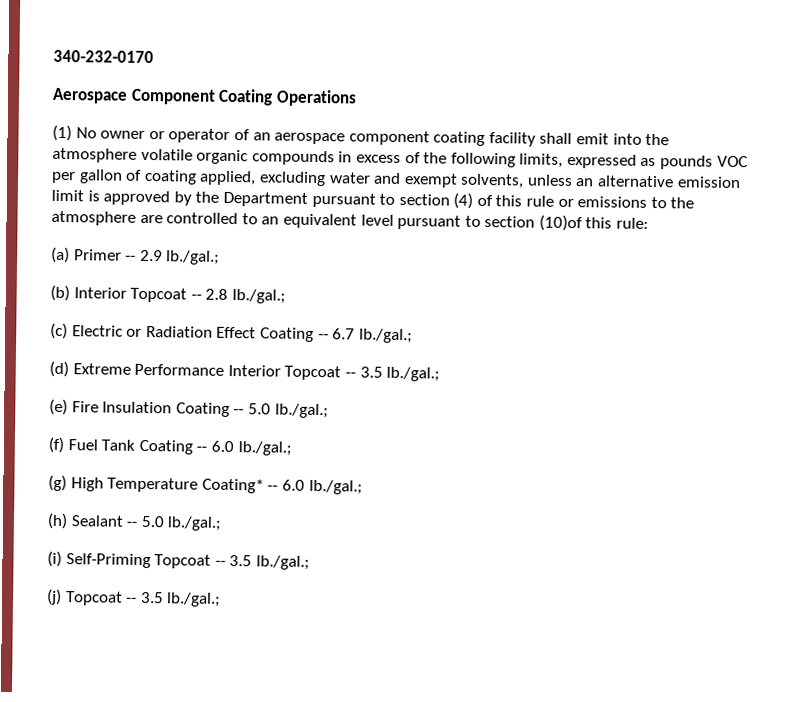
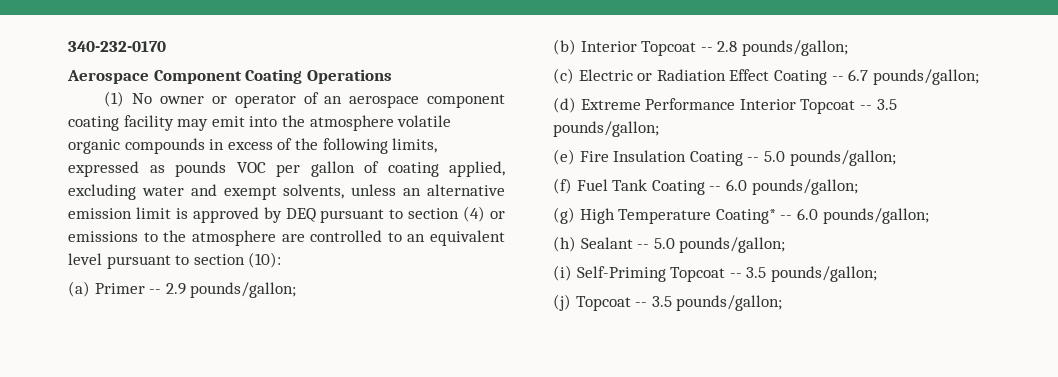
[539,132,573,145] shall -> [177,119,209,131] may
[195,191,308,207] the Department -> [285,208,316,222] DEQ
[476,194,555,207] of this rule -> (486, 214) none
[538,214,650,232] (10)of this rule: -> [248,252,282,268] (10):
[166,250,221,265] lb./gal.; -> [190,282,297,298] pounds/gallon;
[231,289,286,304] lb./gal.; -> [741,40,848,56] pounds/gallon;
[358,328,413,344] lb./gal.; -> [872,69,979,85] pounds/gallon;
[386,366,441,382] lb./gal.; -> [553,121,659,137] pounds/gallon;
[274,403,329,419] lb./gal.; -> [789,150,896,166] pounds/gallon;
[237,441,292,456] lb./gal.; -> [751,179,858,195] pounds/gallon;
[308,479,363,495] lb./gal.; -> [822,208,929,224] pounds/gallon;
[167,516,223,531] lb./gal.; -> [679,237,786,253] pounds/gallon;
[255,555,310,570] lb./gal.; -> [770,266,877,282] pounds/gallon;
[166,592,222,607] lb./gal.; -> [676,295,783,311] pounds/gallon;

